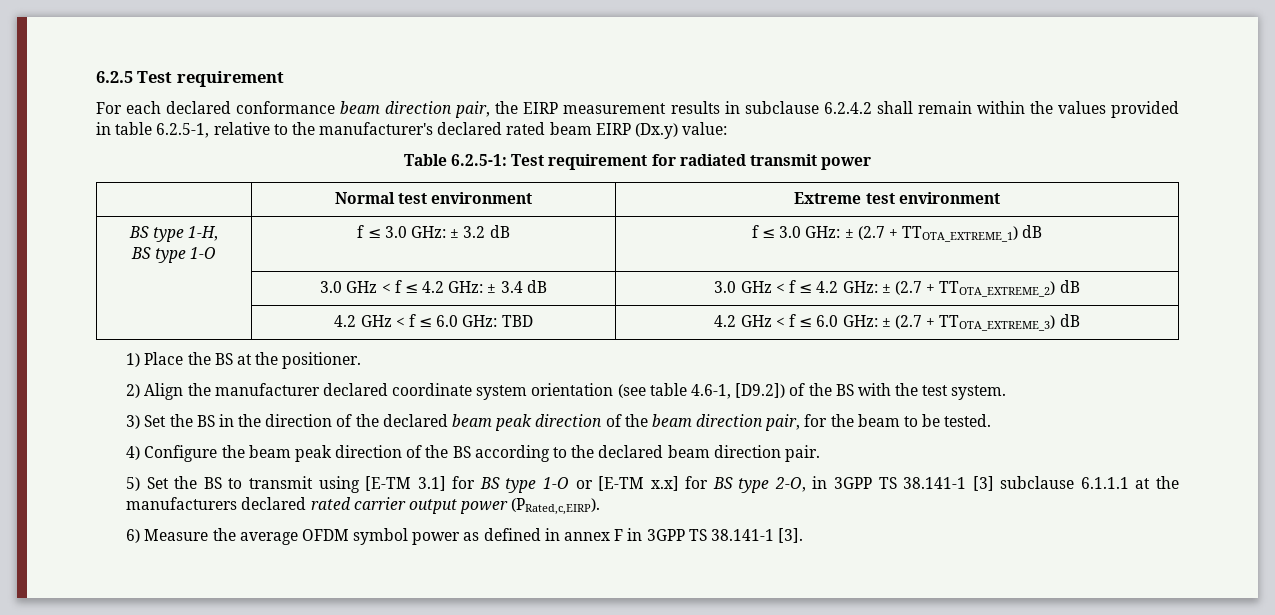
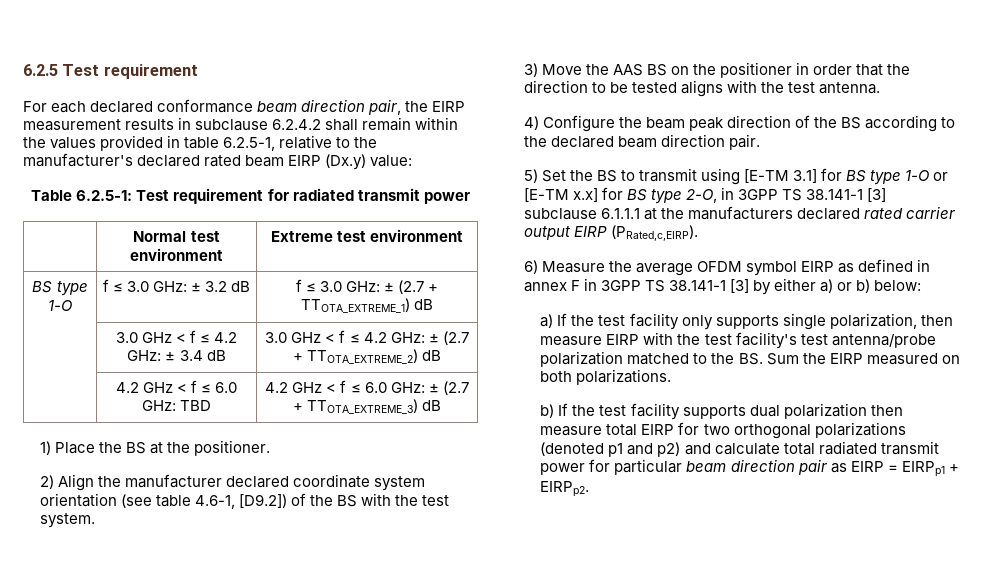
[187,226,218,241] [131,247,186,263] 1-H, // BS type -> (88, 288) none
[144,414,992,431] Set the BS in the direction of the declared beam peak direction of the beam direction pair, for the beam to be tested. -> [541,62,911,78] [523,80,881,97] Move the AAS BS on the positioner in order that the direction to be tested aligns with the test antenna.
[460,501,509,514] power -> [573,226,607,237] EIRP
[412,532,461,545] power -> [800,261,834,272] EIRP
[778,528,804,543] [3]. -> [729,278,922,295] [540,313,953,330] [540,332,936,349] [540,351,960,367] [540,369,672,385] [540,403,903,420] [540,422,906,439] [540,441,939,457] [540,459,959,477] [540,481,590,497] [3] by either a) or b) below: // a) If the test facility only supports single polarization, then measure EIRP with the test facility's test antenna/probe polarization matched to the BS. Sum the EIRP measured on both polarizations. // b) If the test facility supports dual polarization then measure total EIRP for two orthogonal polarizations (denoted p1 and p2) and calculate total radiated transmit power for particular beam direction pair as EIRP = EIRPp1 + EIRPp2.

